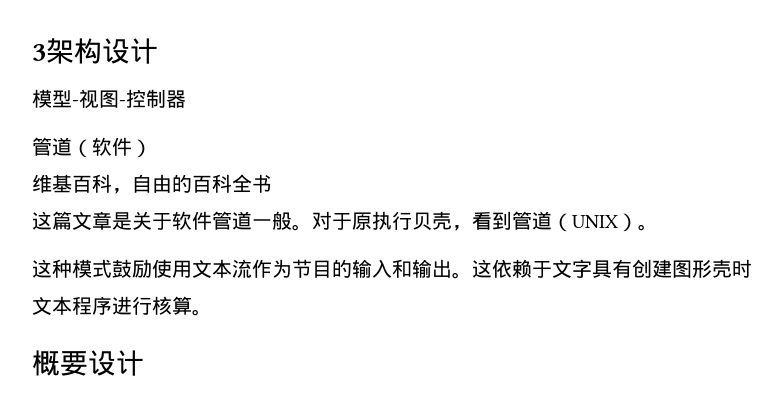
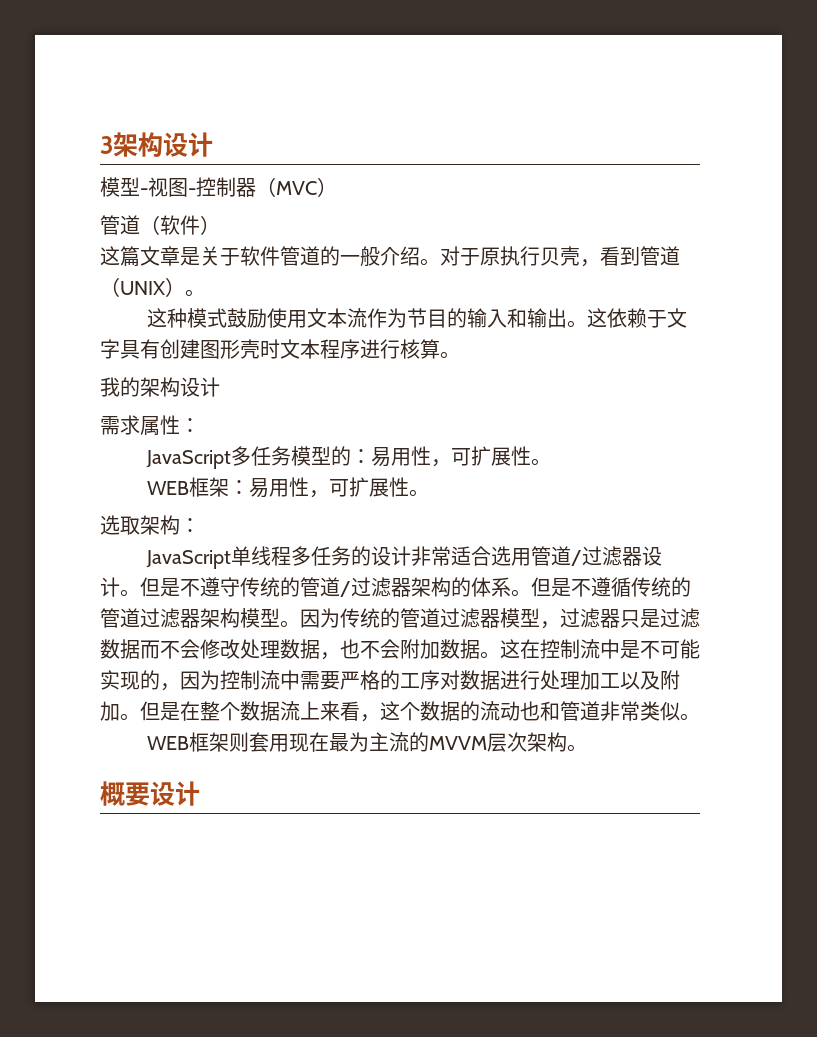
(186, 99) none -> [256,177,337,197] （MVC）
[32,174,272,194] // 维基百科，自由的百科全书 -> (220, 225) none
[252,211,292,230] 一般 -> [320,246,420,266] 的一般介绍
(212, 312) none -> [100,377,220,397] [100,415,200,436] [146,446,552,469] [147,477,430,498] [100,515,200,535] [146,546,663,569] [100,577,691,597] [100,608,700,629] [100,639,700,660] [100,670,680,691] [100,701,700,722] [147,732,588,752] // 我的架构设计 // 需求属性： // JavaScript多任务模型的：易用性，可扩展性。 // WEB框架：易用性，可扩展性。 // 选取架构： // JavaScript单线程多任务的设计非常适合选用管道/过滤器设计。但是不遵守传统的管道/过滤器架构的体系。但是不遵循传统的管道过滤器架构模型。因为传统的管道过滤器模型，过滤器只是过滤数据而不会修改处理数据，也不会附加数据。这在控制流中是不可能实现的，因为控制流中需要严格的工序对数据进行处理加工以及附加。但是在整个数据流上来看，这个数据的流动也和管道非常类似。 // WEB框架则套用现在最为主流的MVVM层次架构。

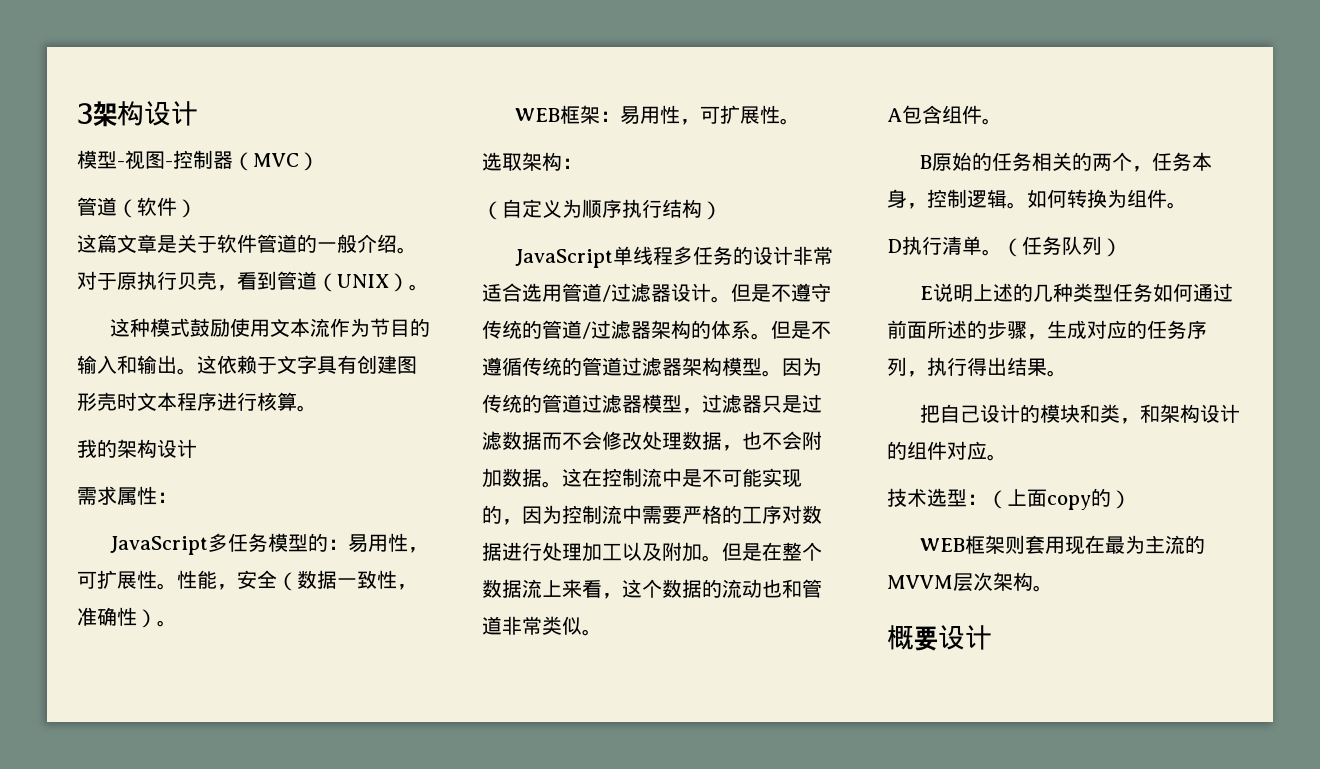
(552, 462) none -> [177,570,417,591] [77,607,177,628] 性能，安全（数据一致性，准确性）。
(200, 525) none -> [482,199,722,220] // （自定义为顺序执行结构）
(700, 717) none -> [887,105,1002,125] [919,152,1212,172] [887,189,1187,209] [887,236,1122,257] [919,283,1233,302] [887,320,1207,340] [887,357,1067,377] [919,404,1240,424] [887,441,1007,461] [887,488,1131,510] // A包含组件。 // B原始的任务相关的两个，任务本身，控制逻辑。如何转换为组件。 // D执行清单。（任务队列） // E说明上述的几种类型任务如何通过前面所述的步骤，生成对应的任务序列，执行得出结果。 // 把自己设计的模块和类，和架构设计的组件对应。 // 技术选型：（上面copy的）

